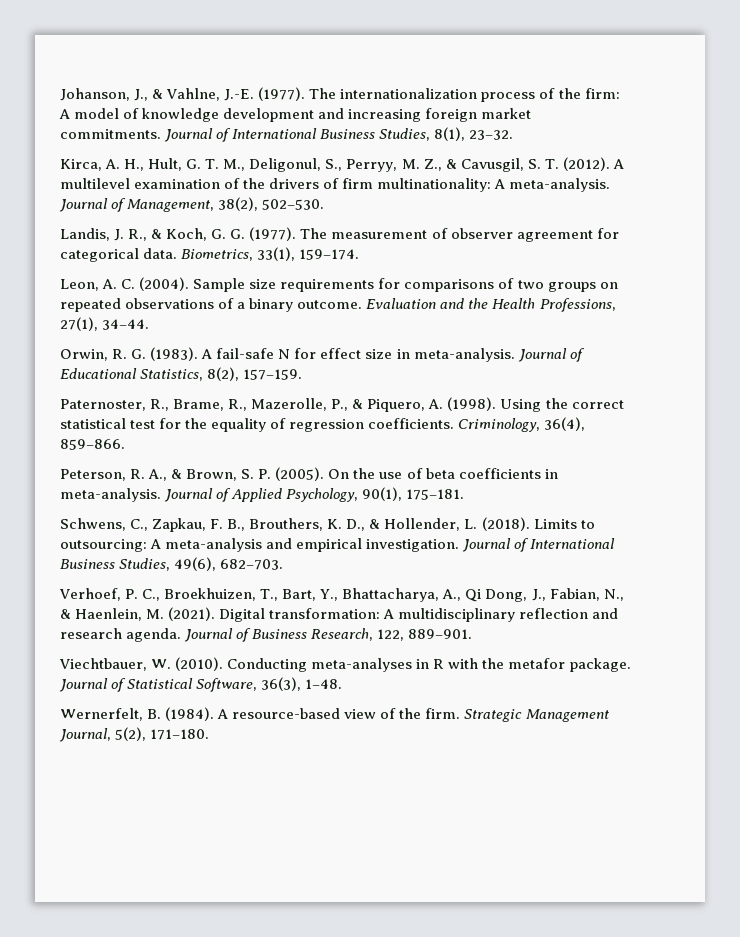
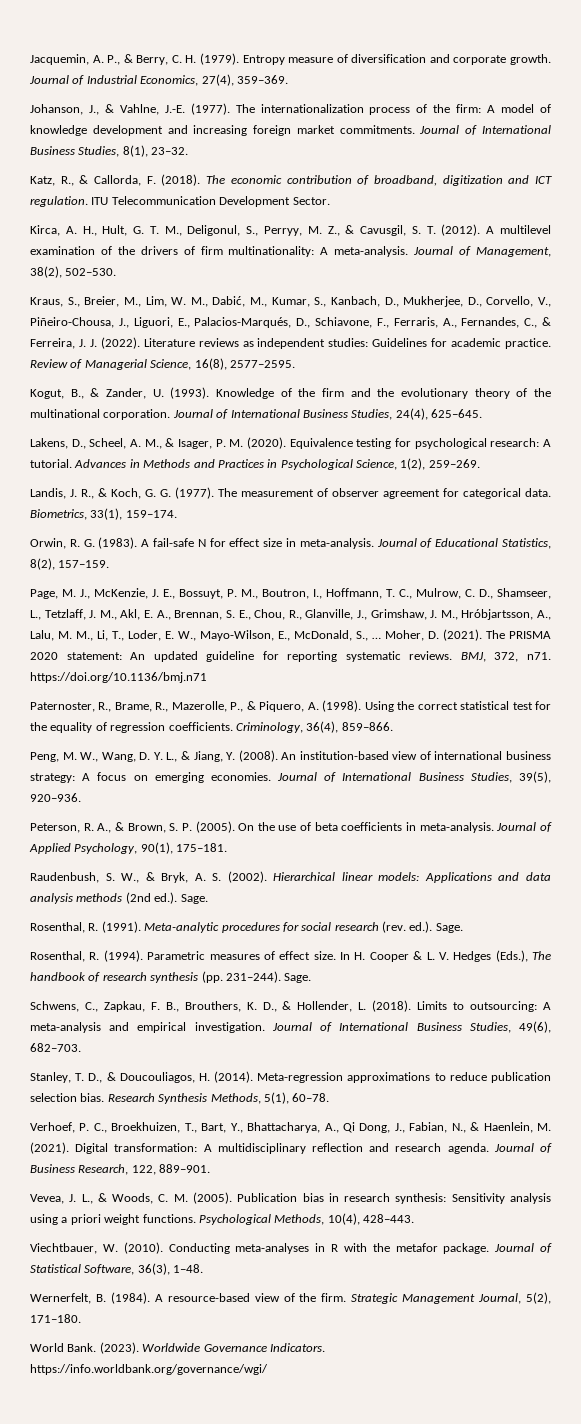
(60, 94) none -> [30,53,551,65] [29,74,288,86] Jacquemin, A. P., & Berry, C. H. (1979). Entropy measure of diversification and corporate growth. Journal of Industrial Economics, 27(4), 359–369. //
(514, 135) none -> [30,174,552,186] [30,196,330,207] // Katz, R., & Callorda, F. (2018). The economic contribution of broadband, digitization and ICT regulation. ITU Telecommunication Development Sector.
(325, 204) none -> [30,296,551,307] [30,317,551,328] [30,337,551,349] [30,358,295,370] [30,387,552,399] [30,408,482,420] [30,437,551,449] [30,458,480,470] // Kraus, S., Breier, M., Lim, W. M., Dabić, M., Kumar, S., Kanbach, D., Mukherjee, D., Corvello, V., Piñeiro-Chousa, J., Liguori, E., Palacios-Marqués, D., Schiavone, F., Ferraris, A., Fernandes, C., & Ferreira, J. J. (2022). Literature reviews as independent studies: Guidelines for academic practice. Review of Managerial Science, 16(8), 2577–2595. // Kogut, B., & Zander, U. (1993). Knowledge of the firm and the evolutionary theory of the multinational corporation. Journal of International Business Studies, 24(4), 625–645. // Lakens, D., Scheel, A. M., & Isager, P. M. (2020). Equivalence testing for psychological research: A tutorial. Advances in Methods and Practices in Psychological Science, 1(2), 259–269.
[60,277,618,292] [60,298,616,312] [60,317,150,331] // Leon, A. C. (2004). Sample size requirements for comparisons of two groups on repeated observations of a binary outcome. Evaluation and the Health Professions, 27(1), 34–44. -> (177, 514) none
(303, 374) none -> [30,588,551,599] [30,609,551,620] [30,629,551,641] [30,651,552,662] [30,672,207,683] // Page, M. J., McKenzie, J. E., Bossuyt, P. M., Boutron, I., Hoffmann, T. C., Mulrow, C. D., Shamseer, L., Tetzlaff, J. M., Akl, E. A., Brennan, S. E., Chou, R., Glanville, J., Grimshaw, J. M., Hróbjartsson, A., Lalu, M. M., Li, T., Loder, E. W., Mayo-Wilson, E., McDonald, S., … Moher, D. (2021). The PRISMA 2020 statement: An updated guideline for reporting systematic reviews. BMJ, 372, n71. https://doi.org/10.1136/bmj.n71
(125, 444) none -> [30,750,551,762] [30,771,551,783] [30,793,81,802] // Peng, M. W., Wang, D. Y. L., & Jiang, Y. (2008). An institution-based view of international business strategy: A focus on emerging economies. Journal of International Business Studies, 39(5), 920–936.
(465, 494) none -> [30,871,551,883] [30,892,208,904] [30,921,463,933] [30,950,551,962] [30,971,312,983] // Raudenbush, S. W., & Bryk, A. S. (2002). Hierarchical linear models: Applications and data analysis methods (2nd ed.). Sage. // Rosenthal, R. (1991). Meta-analytic procedures for social research (rev. ed.). Sage. // Rosenthal, R. (1994). Parametric measures of effect size. In H. Cooper & L. V. Hedges (Eds.), The handbook of research synthesis (pp. 231–244). Sage.
(284, 564) none -> [30,1071,551,1083] [30,1092,330,1104] // Stanley, T. D., & Doucouliagos, H. (2014). Meta-regression approximations to reduce publication selection bias. Research Synthesis Methods, 5(1), 60–78.
(473, 634) none -> [30,1192,551,1204] [30,1213,414,1225] // Vevea, J. L., & Woods, C. M. (2005). Publication bias in research synthesis: Sensitivity analysis using a priori weight functions. Psychological Methods, 10(4), 428–443.
(210, 734) none -> [30,1342,325,1354] [30,1364,268,1375] // World Bank. (2023). Worldwide Governance Indicators. https://info.worldbank.org/governance/wgi/

